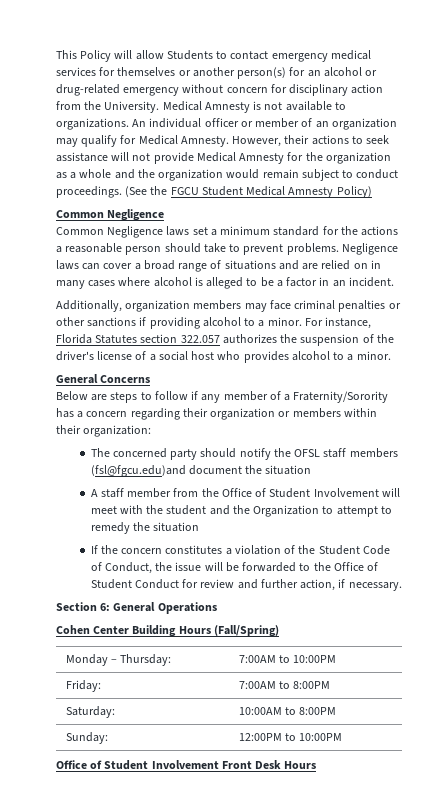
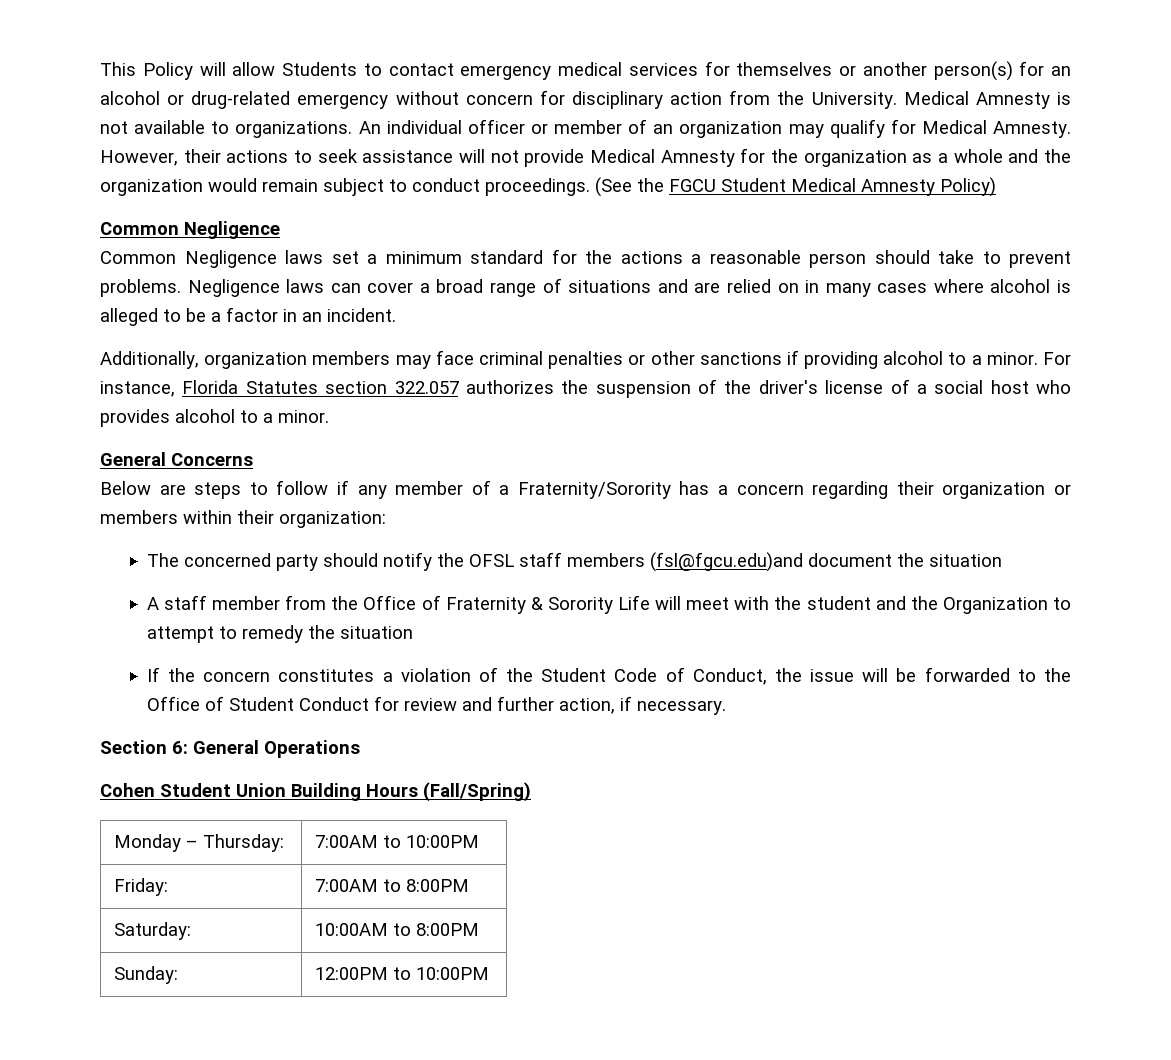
[269,488,379,498] Student Involvement -> [445,595,650,614] Fraternity & Sorority Life
[93,626,130,634] Center -> [160,783,286,797] Student Union
[56,760,317,770] // Office of Student Involvement Front Desk Hours -> (489, 973) none

